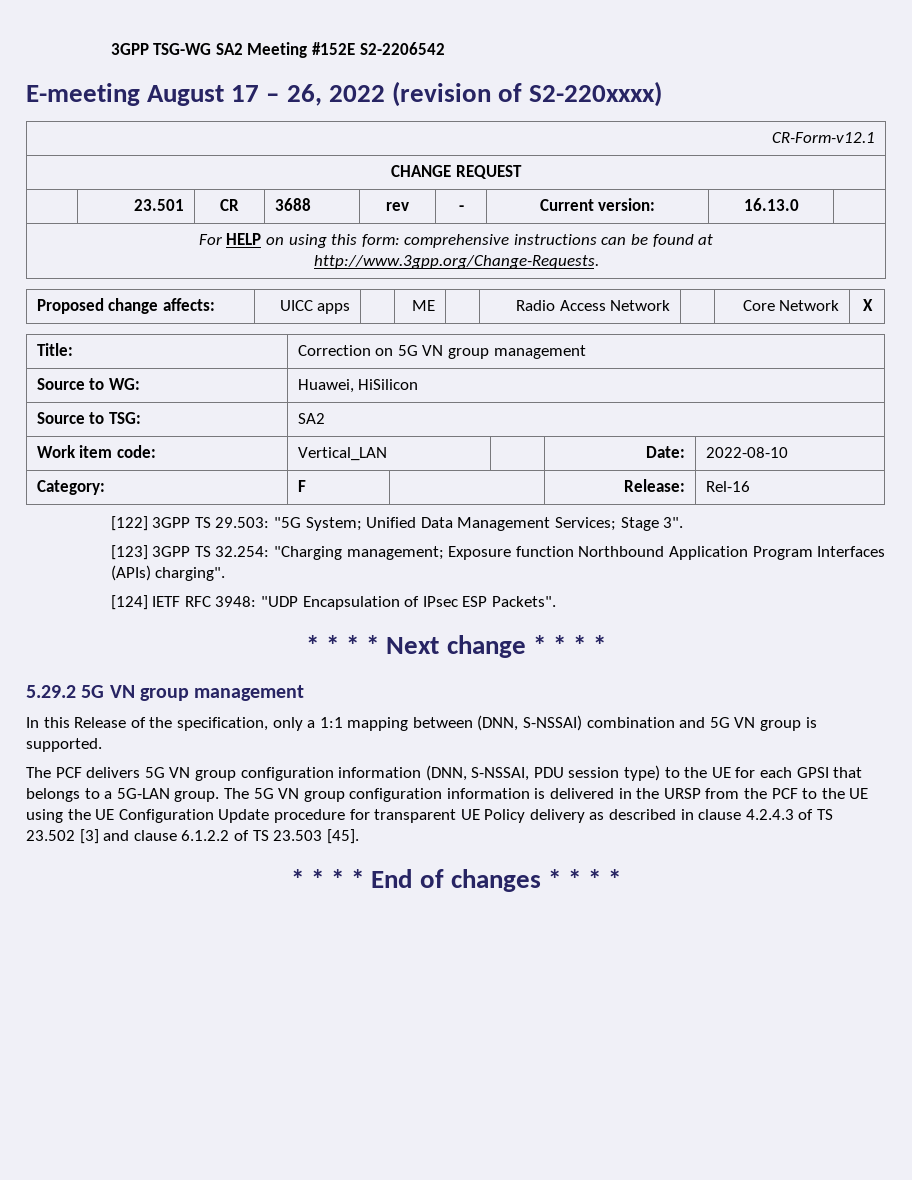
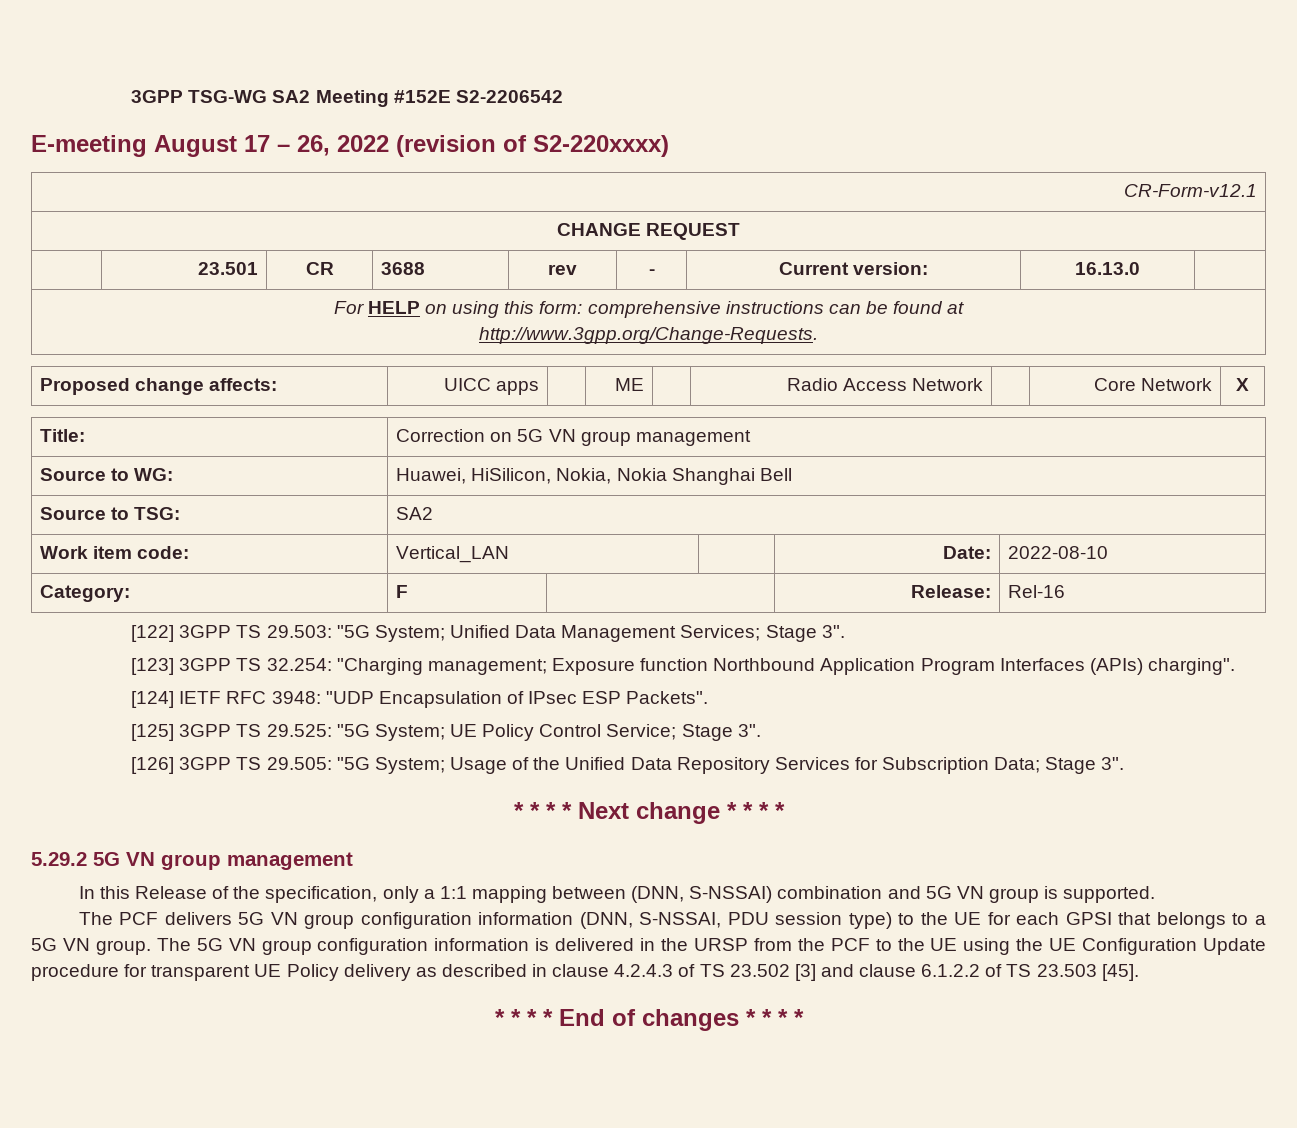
[358,379,419,390] HiSilicon -> [471,468,792,485] HiSilicon, Nokia, Nokia Shanghai Bell
(557, 601) none -> [131,724,761,741] [131,757,1125,774] // [125] 3GPP TS 29.525: "5G System; UE Policy Control Service; Stage 3". // [126] 3GPP TS 29.505: "5G System; Usage of the Unified Data Repository Services for Subscription Data; Stage 3".
[116,788,170,799] 5G-LAN -> [31,938,90,951] 5G VN

